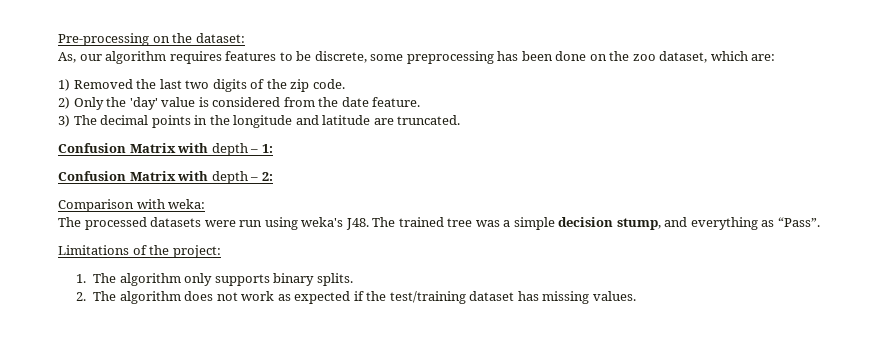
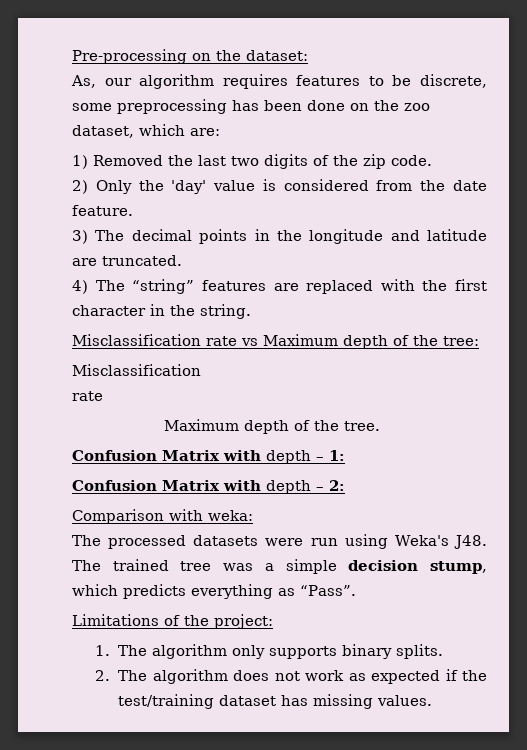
(461, 120) none -> [72,279,487,294] [72,304,251,319] [72,334,479,349] [72,364,201,376] [72,391,103,401] [164,419,381,434] // 4) The “string” features are replaced with the first character in the string. // Misclassification rate vs Maximum depth of the tree: // Misclassification // rate // Maximum depth of the tree.
[301,217,344,227] weka's -> [394,535,449,546] Weka's
[664,217,688,227] and -> [72,584,186,599] which predicts

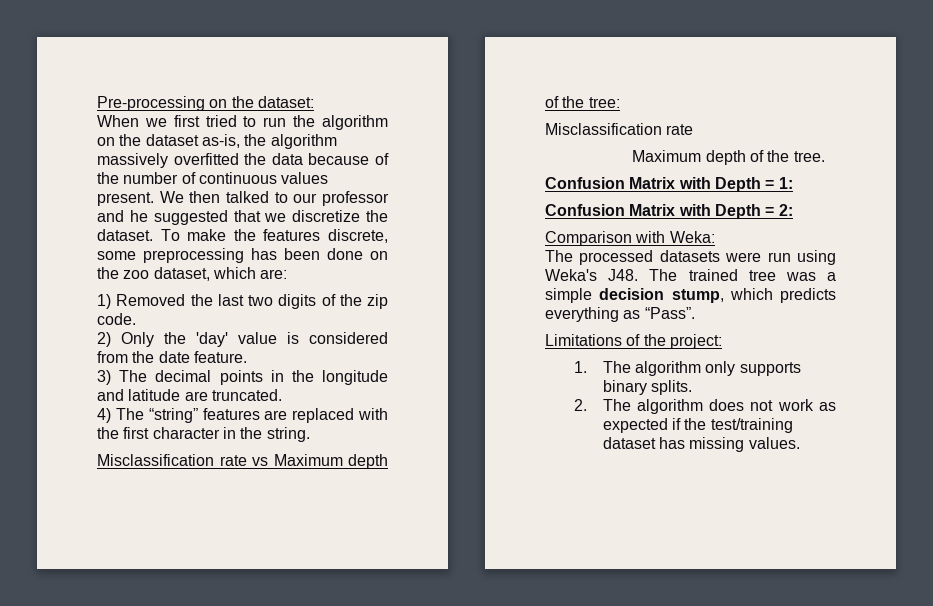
[71,74,412,89] As, our algorithm requires features to be -> [97,115,388,130] [97,134,337,149] [97,153,389,168] [97,172,329,184] [97,191,389,206] [97,210,389,225] [97,229,321,241] When we first tried to run the algorithm on the dataset as-is, the algorithm massively overfitted the data because of the number of continuous values present. We then talked to our professor and he suggested that we discretize the dataset. To make the features
(201, 370) // -> (662, 129) none
[266,450,324,464] depth – -> [714,177,775,192] Depth =
[266,480,324,494] depth – -> [714,204,775,219] Depth =
[208,510,253,521] weka: -> [669,231,715,243] Weka:

